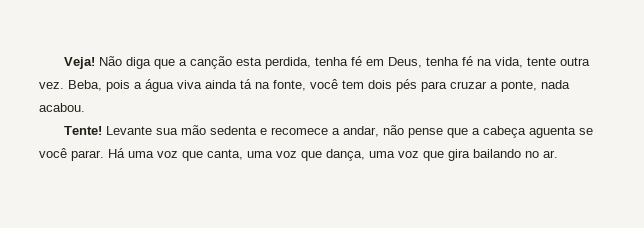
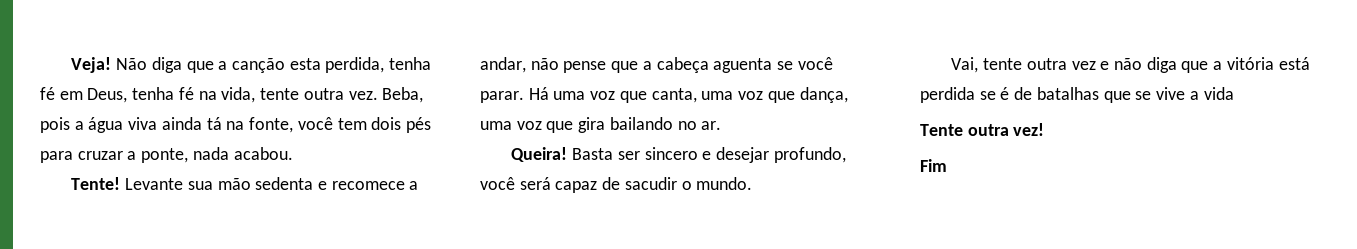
(558, 154) none -> [511,147,846,163] [480,177,753,193] [951,57,1310,73] [920,87,1234,103] [920,123,1045,136] [920,159,947,172] // Queira! Basta ser sincero e desejar profundo, você será capaz de sacudir o mundo. // Vai, tente outra vez e não diga que a vitória está perdida se é de batalhas que se vive a vida // Tente outra vez! // Fim

